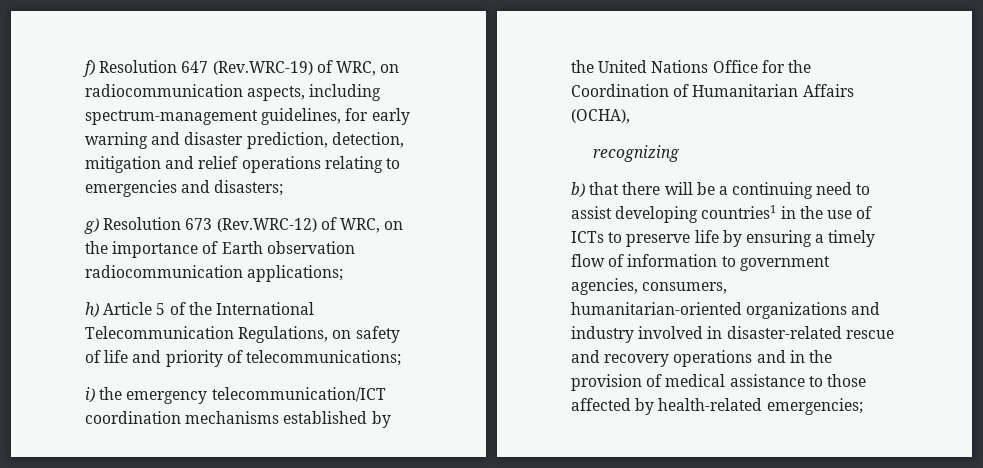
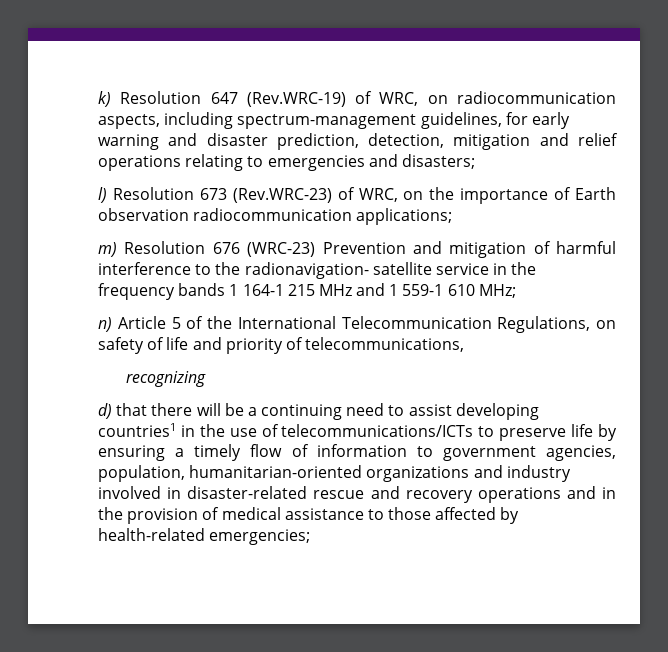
[82,60,95,77] f) -> [98,91,111,107] k)
[84,218,99,234] g) -> [98,187,107,203] l)
[216,218,317,232] (Rev.WRC-12) -> [232,188,332,203] (Rev.WRC-23)
[85,302,99,318] h) -> [98,241,616,258] [98,262,537,279] [98,283,516,300] [98,317,112,332] m) Resolution 676 (WRC-23) Prevention and mitigation of harmful interference to the radionavigation- satellite service in the frequency bands 1 164-1 215 MHz and 1 559-1 610 MHz; // n)
[245,350,401,366] [85,387,386,404] [85,411,391,428] [571,60,811,73] [571,84,854,97] [571,109,630,124] telecommunications; // i) the emergency telecommunication/ICT coordination mechanisms established by the United Nations Office for the Coordination of Humanitarian Affairs (OCHA), -> [305,337,465,352] telecommunications,
[571,182,585,198] b) -> [98,403,112,419] d)
[571,231,604,243] ICTs -> [281,424,474,437] telecommunications/ICTs
[642,282,728,294] consumers, -> [98,465,185,482] population,

